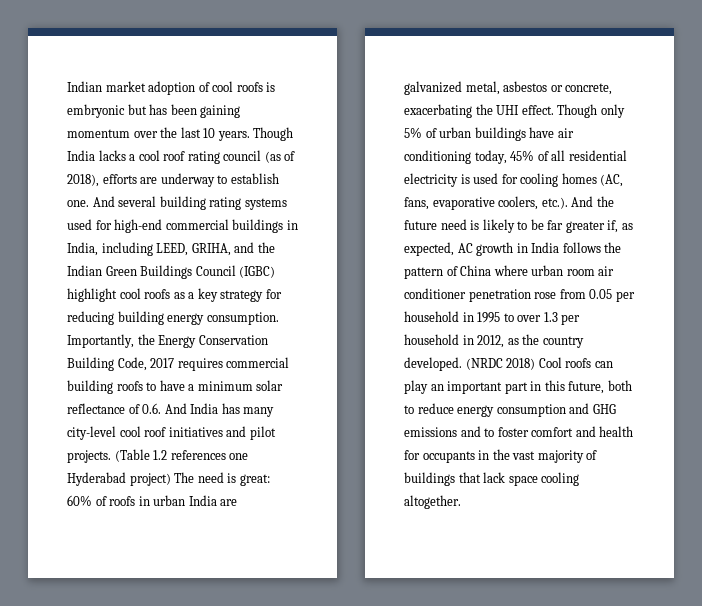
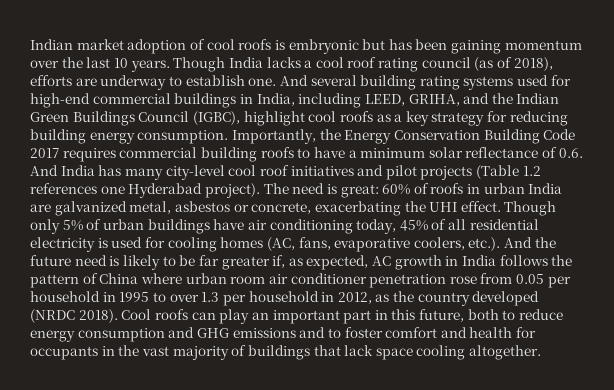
[239,266,276,278] (IGBC) -> [192,111,240,125] (IGBC),
[117,357,147,371] Code, -> [543,129,576,140] Code
[67,450,111,463] projects. -> [420,166,473,180] projects
[129,473,171,486] project) -> [204,183,260,198] project).
[404,357,536,371] developed. (NRDC 2018) -> [472,291,540,306] [30,309,118,323] developed (NRDC 2018).

